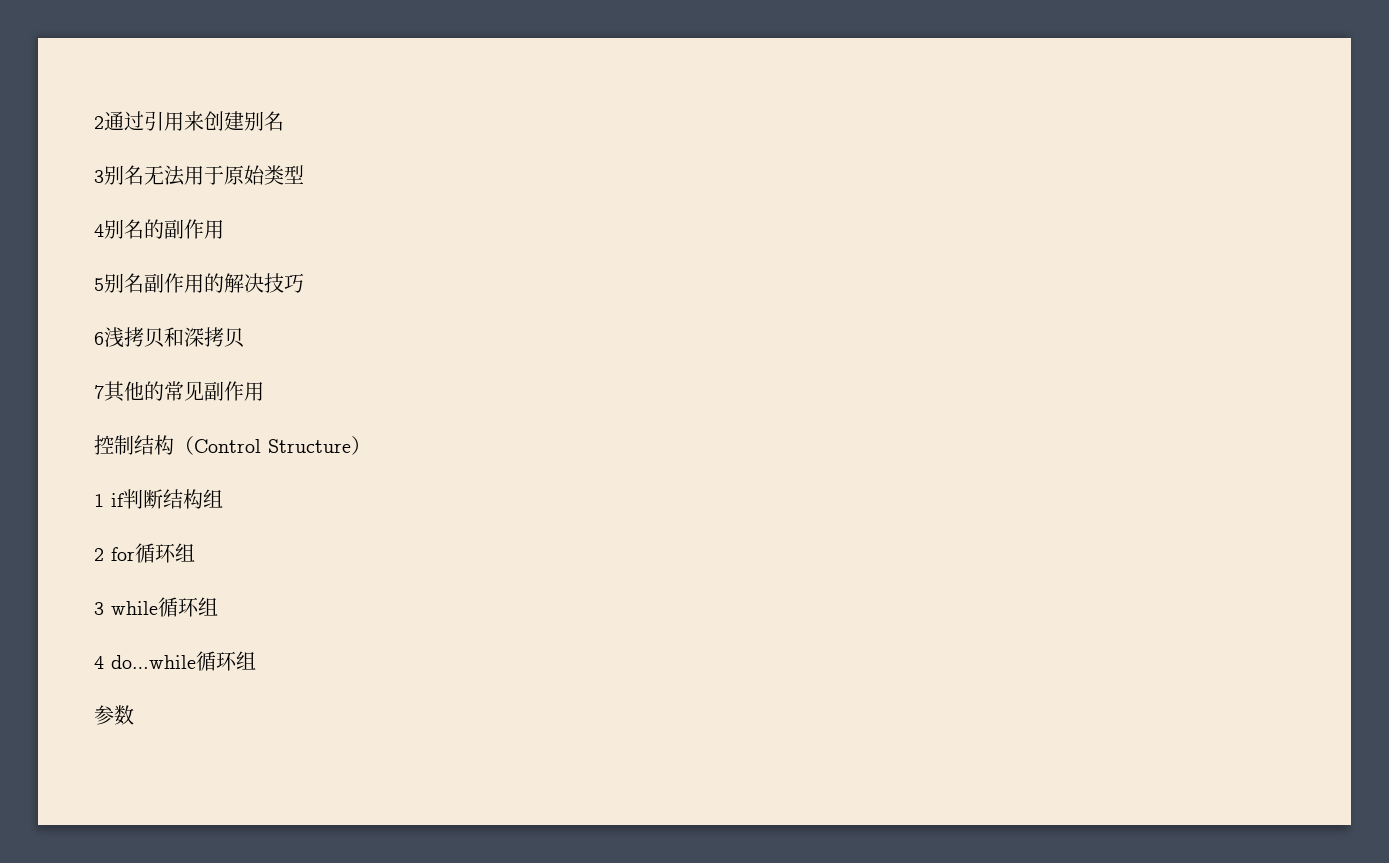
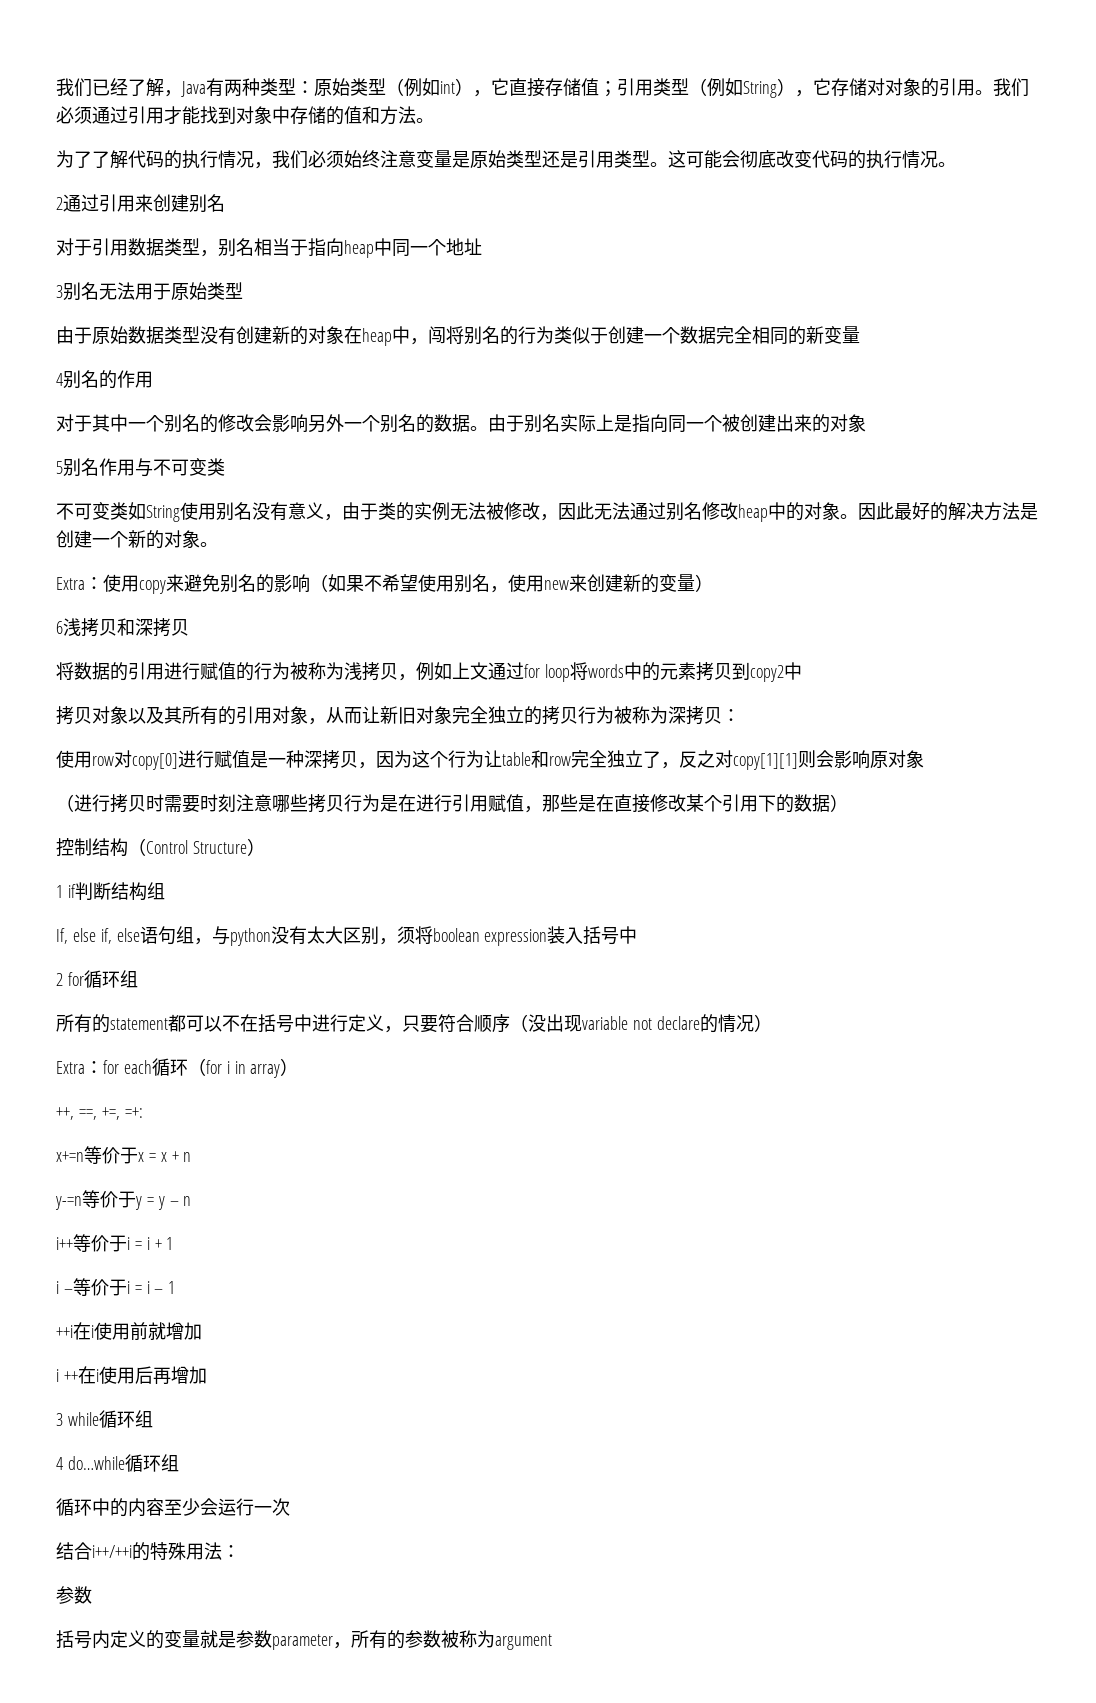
(94, 122) none -> [56,78,1029,98] [56,106,434,125] [56,150,956,169] 我们已经了解，Java有两种类型：原始类型（例如int），它直接存储值；引用类型（例如String），它存储对对象的引用。我们必须通过引用才能找到对象中存储的值和方法。 // 为了了解代码的执行情况，我们必须始终注意变量是原始类型还是引用类型。这可能会彻底改变代码的执行情况。 //
(284, 121) none -> [56,238,482,258] // 对于引用数据类型，别名相当于指向heap中同一个地址
(304, 174) none -> [56,326,860,346] // 由于原始数据类型没有创建新的对象在heap中，闯将别名的行为类似于创建一个数据完全相同的新变量
[164,219,224,239] [94,273,304,293] 副作用 // 5别名副作用的解决技巧 -> [117,370,153,388] [56,414,866,433] [56,458,225,477] [56,502,1038,522] [56,530,218,549] [56,574,713,594] 作用 // 对于其中一个别名的修改会影响另外一个别名的数据。由于别名实际上是指向同一个被创建出来的对象 // 5别名作用与不可变类 // 不可变类如String使用别名没有意义，由于类的实例无法被修改，因此无法通过别名修改heap中的对象。因此最好的解决方法是创建一个新的对象。 // Extra：使用copy来避免别名的影响（如果不希望使用别名，使用new来创建新的变量）
[94,381,264,402] 7其他的常见副作用 -> [56,662,802,682] [56,706,740,725] [56,750,924,770] [56,794,848,813] 将数据的引用进行赋值的行为被称为浅拷贝，例如上文通过for loop将words中的元素拷贝到copy2中 // 拷贝对象以及其所有的引用对象，从而让新旧对象完全独立的拷贝行为被称为深拷贝： // 使用row对copy[0]进行赋值是一种深拷贝，因为这个行为让table和row完全独立了，反之对copy[1][1]则会影响原对象 // （进行拷贝时需要时刻注意哪些拷贝行为是在进行引用赋值，那些是在直接修改某个引用下的数据）
[94,543,195,563] 2 for循环组 -> [56,926,638,946] [56,970,138,988] [56,1014,772,1033] [56,1058,299,1078] [56,1107,143,1120] [56,1146,192,1164] [55,1190,192,1210] [56,1234,174,1252] [56,1278,176,1296] [56,1322,202,1340] [56,1366,207,1385] If, else if, else语句组，与python没有太大区别，须将boolean expression装入括号中 // 2 for循环组 // 所有的statement都可以不在括号中进行定义，只要符合顺序（没出现variable not declare的情况） // Extra：for each循环（for i in array） // ++, ==, +=, =+: // x+=n等价于x = x + n // y-=n等价于y = y – n // i++等价于i = i + 1 // i –等价于i = i – 1 // ++i在i使用前就增加 // i ++在i使用后再增加
[94,705,134,725] 参数 -> [56,1498,290,1517] [56,1542,240,1561] [56,1586,92,1604] [56,1630,552,1650] 循环中的内容至少会运行一次 // 结合i++/++i的特殊用法： // 参数 // 括号内定义的变量就是参数parameter，所有的参数被称为argument

